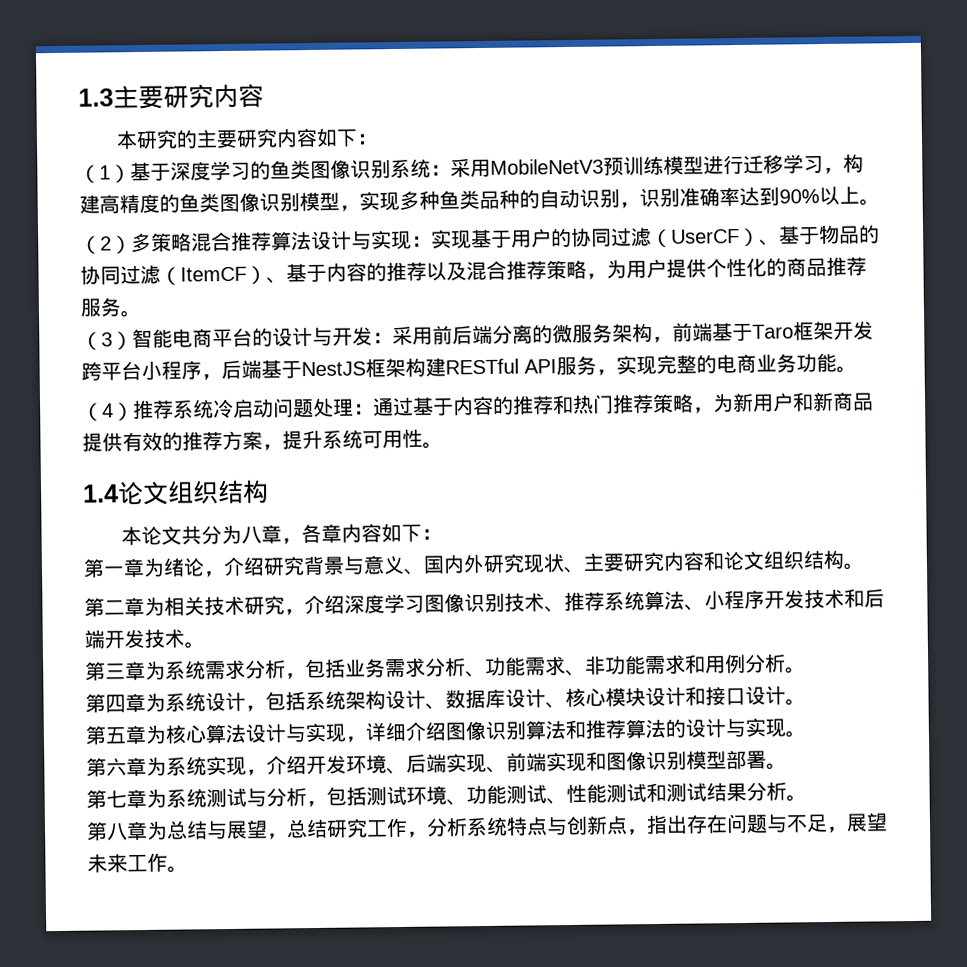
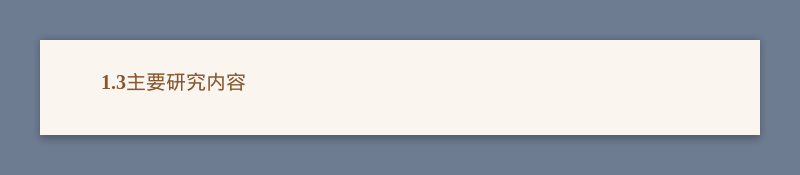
[115,127,378,150] [79,153,864,184] [79,185,880,214] [80,224,880,255] [80,256,867,286] [80,297,142,318] [81,320,874,351] [81,352,857,381] [82,391,874,422] [82,428,443,452] [82,479,269,505] [120,522,442,546] [83,549,865,578] [84,588,885,617] [84,628,205,649] [85,653,806,681] [85,685,806,713] [85,717,806,745] [86,749,787,777] [86,781,807,809] [86,812,888,841] [87,852,188,873] // 本研究的主要研究内容如下： // （1）基于深度学习的鱼类图像识别系统：采用MobileNetV3预训练模型进行迁移学习，构建高精度的鱼类图像识别模型，实现多种鱼类品种的自动识别，识别准确率达到90%以上。 // （2）多策略混合推荐算法设计与实现：实现基于用户的协同过滤（UserCF）、基于物品的协同过滤（ItemCF）、基于内容的推荐以及混合推荐策略，为用户提供个性化的商品推荐服务。 // （3）智能电商平台的设计与开发：采用前后端分离的微服务架构，前端基于Taro框架开发跨平台小程序，后端基于NestJS框架构建RESTful API服务，实现完整的电商业务功能。 // （4）推荐系统冷启动问题处理：通过基于内容的推荐和热门推荐策略，为新用户和新商品提供有效的推荐方案，提升系统可用性。 // 1.4论文组织结构 // 本论文共分为八章，各章内容如下： // 第一章为绪论，介绍研究背景与意义、国内外研究现状、主要研究内容和论文组织结构。 // 第二章为相关技术研究，介绍深度学习图像识别技术、推荐系统算法、小程序开发技术和后端开发技术。 // 第三章为系统需求分析，包括业务需求分析、功能需求、非功能需求和用例分析。 // 第四章为系统设计，包括系统架构设计、数据库设计、核心模块设计和接口设计。 // 第五章为核心算法设计与实现，详细介绍图像识别算法和推荐算法的设计与实现。 // 第六章为系统实现，介绍开发环境、后端实现、前端实现和图像识别模型部署。 // 第七章为系统测试与分析，包括测试环境、功能测试、性能测试和测试结果分析。 // 第八章为总结与展望，总结研究工作，分析系统特点与创新点，指出存在问题与不足，展望未来工作。 -> (246, 81) none

